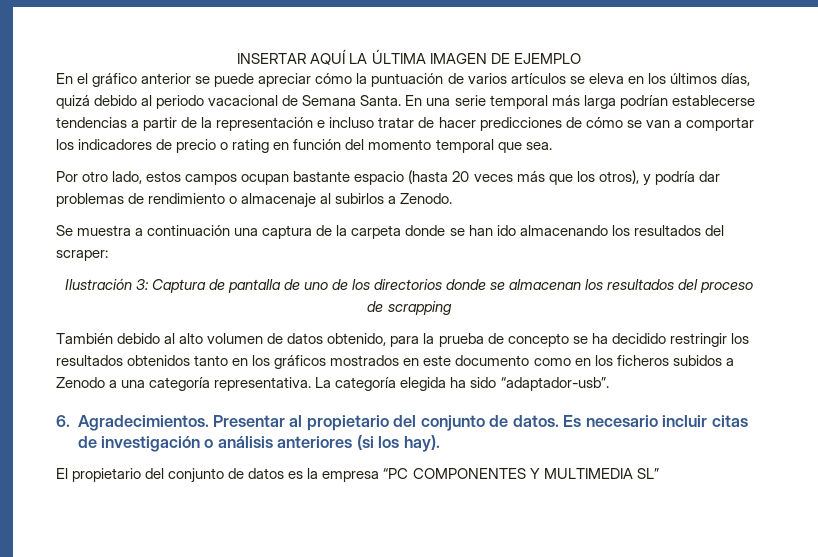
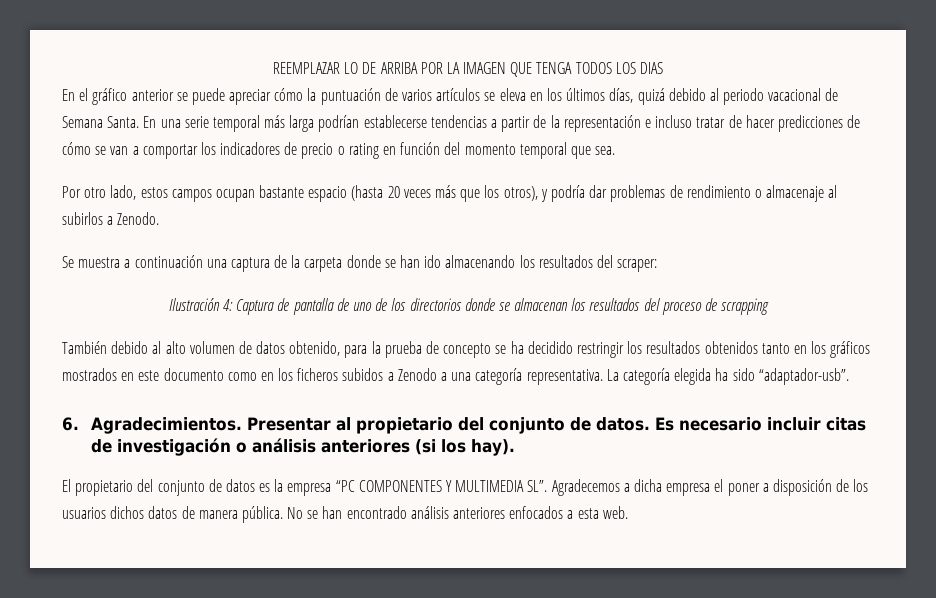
[237,49,581,65] INSERTAR AQUÍ LA ÚLTIMA IMAGEN DE EJEMPLO -> [272,62,664,77] REEMPLAZAR LO DE ARRIBA POR LA IMAGEN QUE TENGA TODOS LOS DIAS
[135,279,149,290] 3: -> [223,299,234,311] 4:
[636,468,659,479] SL” -> [527,479,869,496] [62,506,628,523] SL”. Agradecemos a dicha empresa el poner a disposición de los usuarios dichos datos de manera pública. No se han encontrado análisis anteriores enfocados a esta web.

